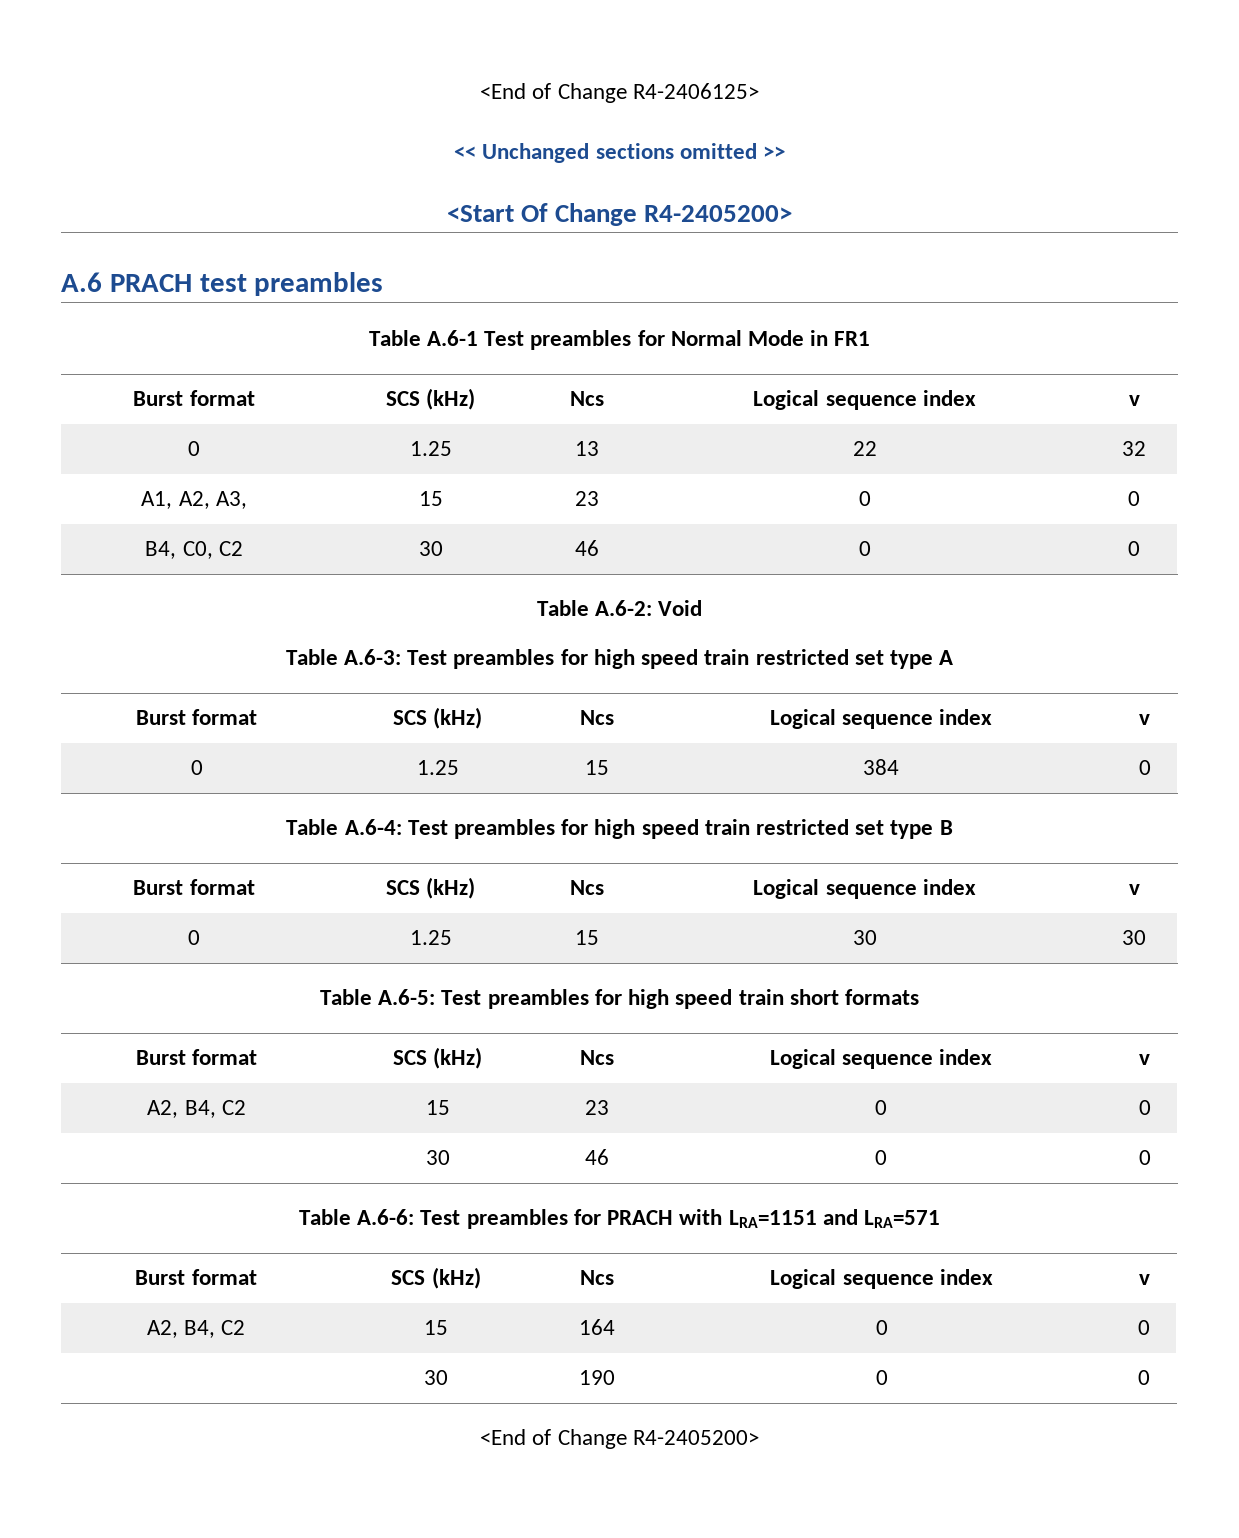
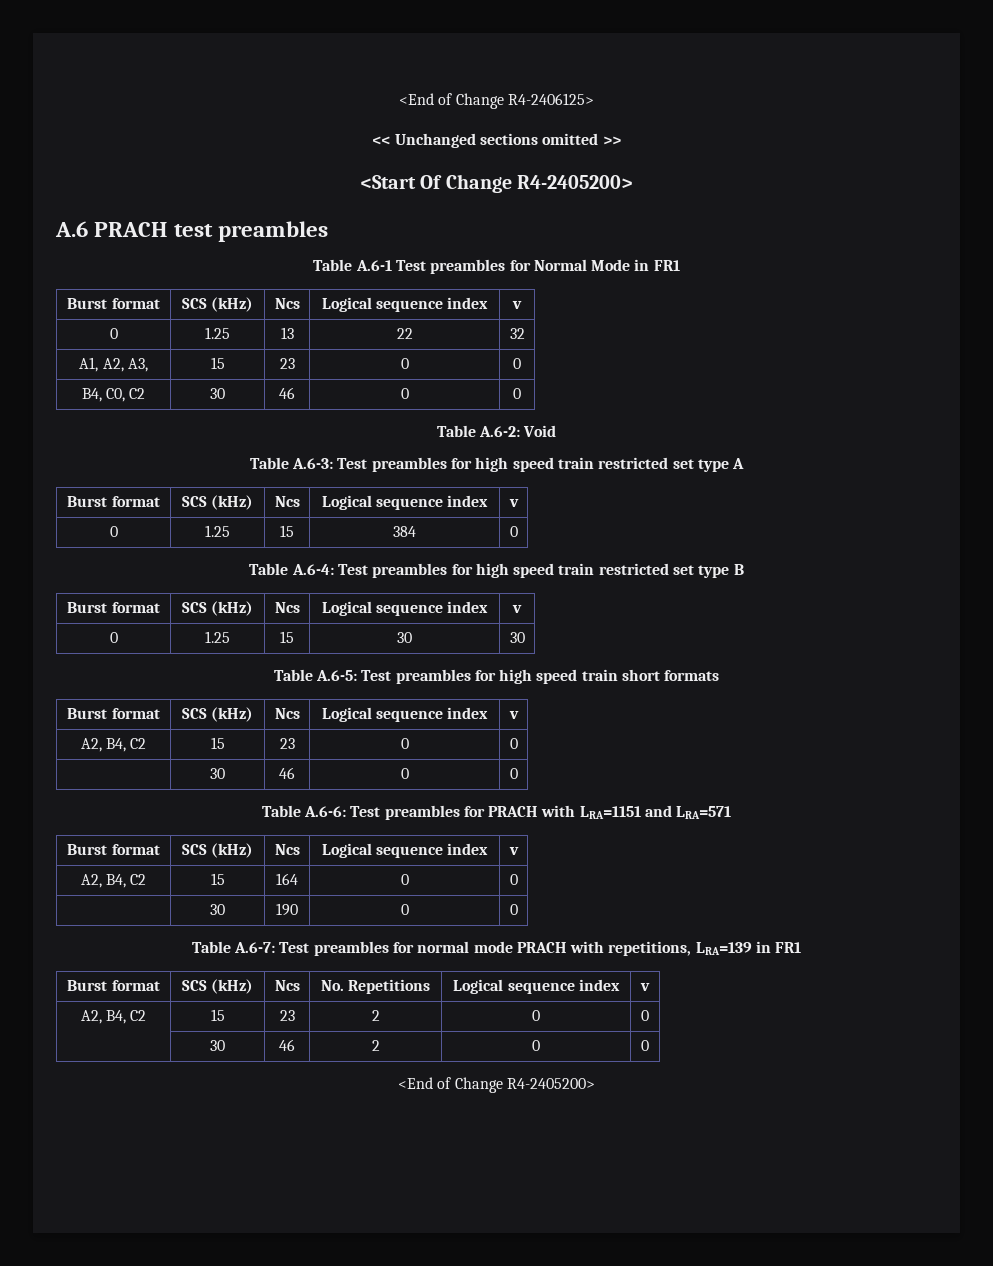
(1150, 1377) none -> [191,941,802,956] [67,980,160,991] [181,979,254,994] [274,980,300,991] [320,979,431,994] [453,979,620,994] [640,983,650,991] [80,1010,147,1024] [210,1009,225,1021] [279,1010,295,1021] [371,1010,380,1021] [532,1010,540,1021] [641,1010,649,1021] [210,1040,225,1051] [279,1039,295,1051] [371,1040,380,1051] [532,1040,540,1051] [641,1040,649,1051] // Table A.6-7: Test preambles for normal mode PRACH with repetitions, LRA=139 in FR1 // Burst format | SCS (kHz) | Ncs | No. Repetitions | Logical sequence index | v // A2, B4, C2 | 15 | 23 | 2 | 0 | 0 // | 30 | 46 | 2 | 0 | 0

